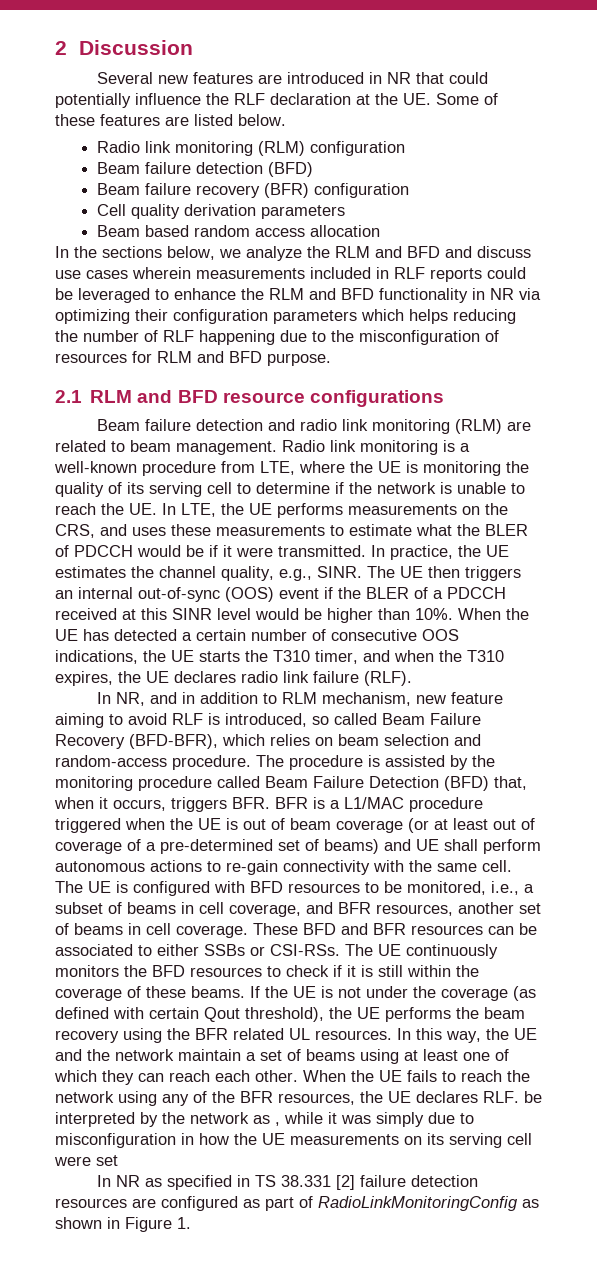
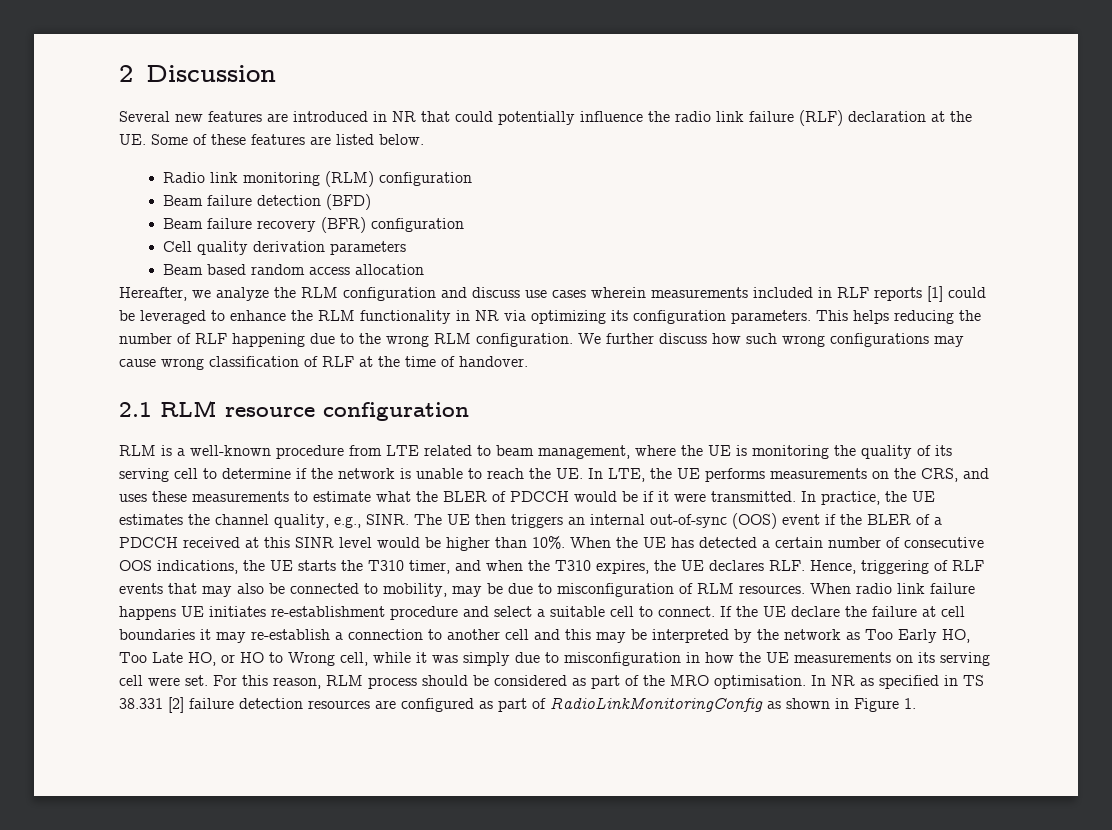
[234,93,265,105] RLF -> [675,110,843,126] radio link failure (RLF)
[55,246,215,260] In the sections below, -> [119,287,187,301] Hereafter,
[375,246,440,258] and BFD -> [343,287,436,301] configuration
(482, 275) none -> [927,286,943,302] [1]
[309,288,374,300] and BFD -> (355, 315) none
[135,309,404,324] their configuration parameters which -> [611,310,848,324] its configuration parameters. This
[359,330,499,345] [55,351,331,366] [55,390,444,407] [96,419,531,434] [55,440,438,455] misconfiguration of resources for RLM and BFD purpose. // 2.1 RLM and BFD resource configurations // Beam failure detection and radio link monitoring (RLM) are related to beam management. Radio link monitoring -> [386,333,964,347] [119,356,528,370] [119,400,469,421] [119,445,156,456] wrong RLM configuration. We further discuss how such wrong configurations may cause wrong classification of RLF at the time of handover. // 2.1 RLM resource configuration // RLM
[260,461,295,475] LTE, -> [386,445,630,459] LTE related to beam management,
[241,671,412,686] [96,692,503,706] [55,713,481,728] [55,734,481,749] [55,755,495,770] [55,776,527,791] [54,797,483,812] [55,818,535,833] [55,839,541,854] [55,860,512,875] [55,881,534,896] [55,902,541,917] [55,923,537,938] [55,944,498,959] [55,965,479,977] [55,986,536,1001] [55,1007,525,1022] [55,1028,537,1043] [55,1049,509,1064] [54,1070,530,1085] [55,1091,519,1106] radio link failure (RLF). // In NR, and in addition to RLM mechanism, new feature aiming to avoid RLF is introduced, so called Beam Failure Recovery (BFD-BFR), which relies on beam selection and random-access procedure. The procedure is assisted by the monitoring procedure called Beam Failure Detection (BFD) that, when it occurs, triggers BFR. BFR is a L1/MAC procedure triggered when the UE is out of beam coverage (or at least out of coverage of a pre-determined set of beams) and UE shall perform autonomous actions to re-gain connectivity with the same cell. The UE is configured with BFD resources to be monitored, i.e., a subset of beams in cell coverage, and BFR resources, another set of beams in cell coverage. These BFD and BFR resources can be associated to either SSBs or CSI-RSs. The UE continuously monitors the BFD resources to check if it is still within the coverage of these beams. If the UE is not under the coverage (as defined with certain Qout threshold), the UE performs the beam recovery using the BFR related UL resources. In this way, the UE and the network maintain a set of beams using at least one of which they can reach each other. When the UE fails to reach the network using any of the BFR resources, the UE declares RLF. -> [769,560,984,574] [119,583,975,597] [119,606,965,620] [119,629,626,643] RLF. Hence, triggering of RLF events that may also be connected to mobility, may be due to misconfiguration of RLM resources. When radio link failure happens UE initiates re-establishment procedure and select a suitable cell to connect. If the UE declare the failure at cell boundaries it may re-establish a connection to another cell and this may
[275,1122,280,1126] , -> [865,629,970,643] [119,652,368,666] Too Early HO, Too Late HO, or HO to Wrong cell,
[96,1155,118,1166] set // -> [185,675,806,689] set. For this reason, RLM process should be considered as part of the MRO optimisation.

